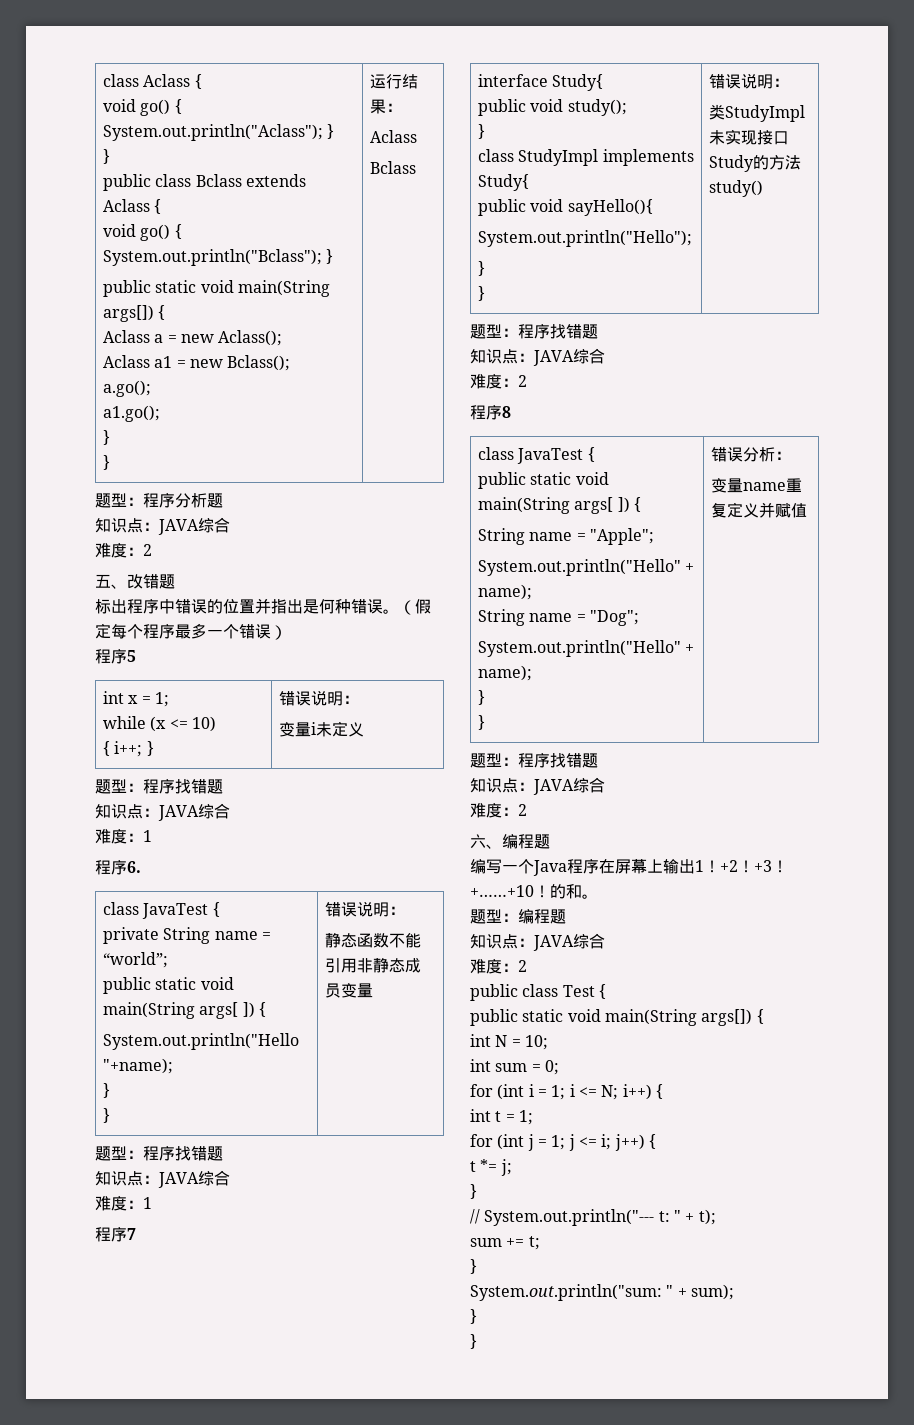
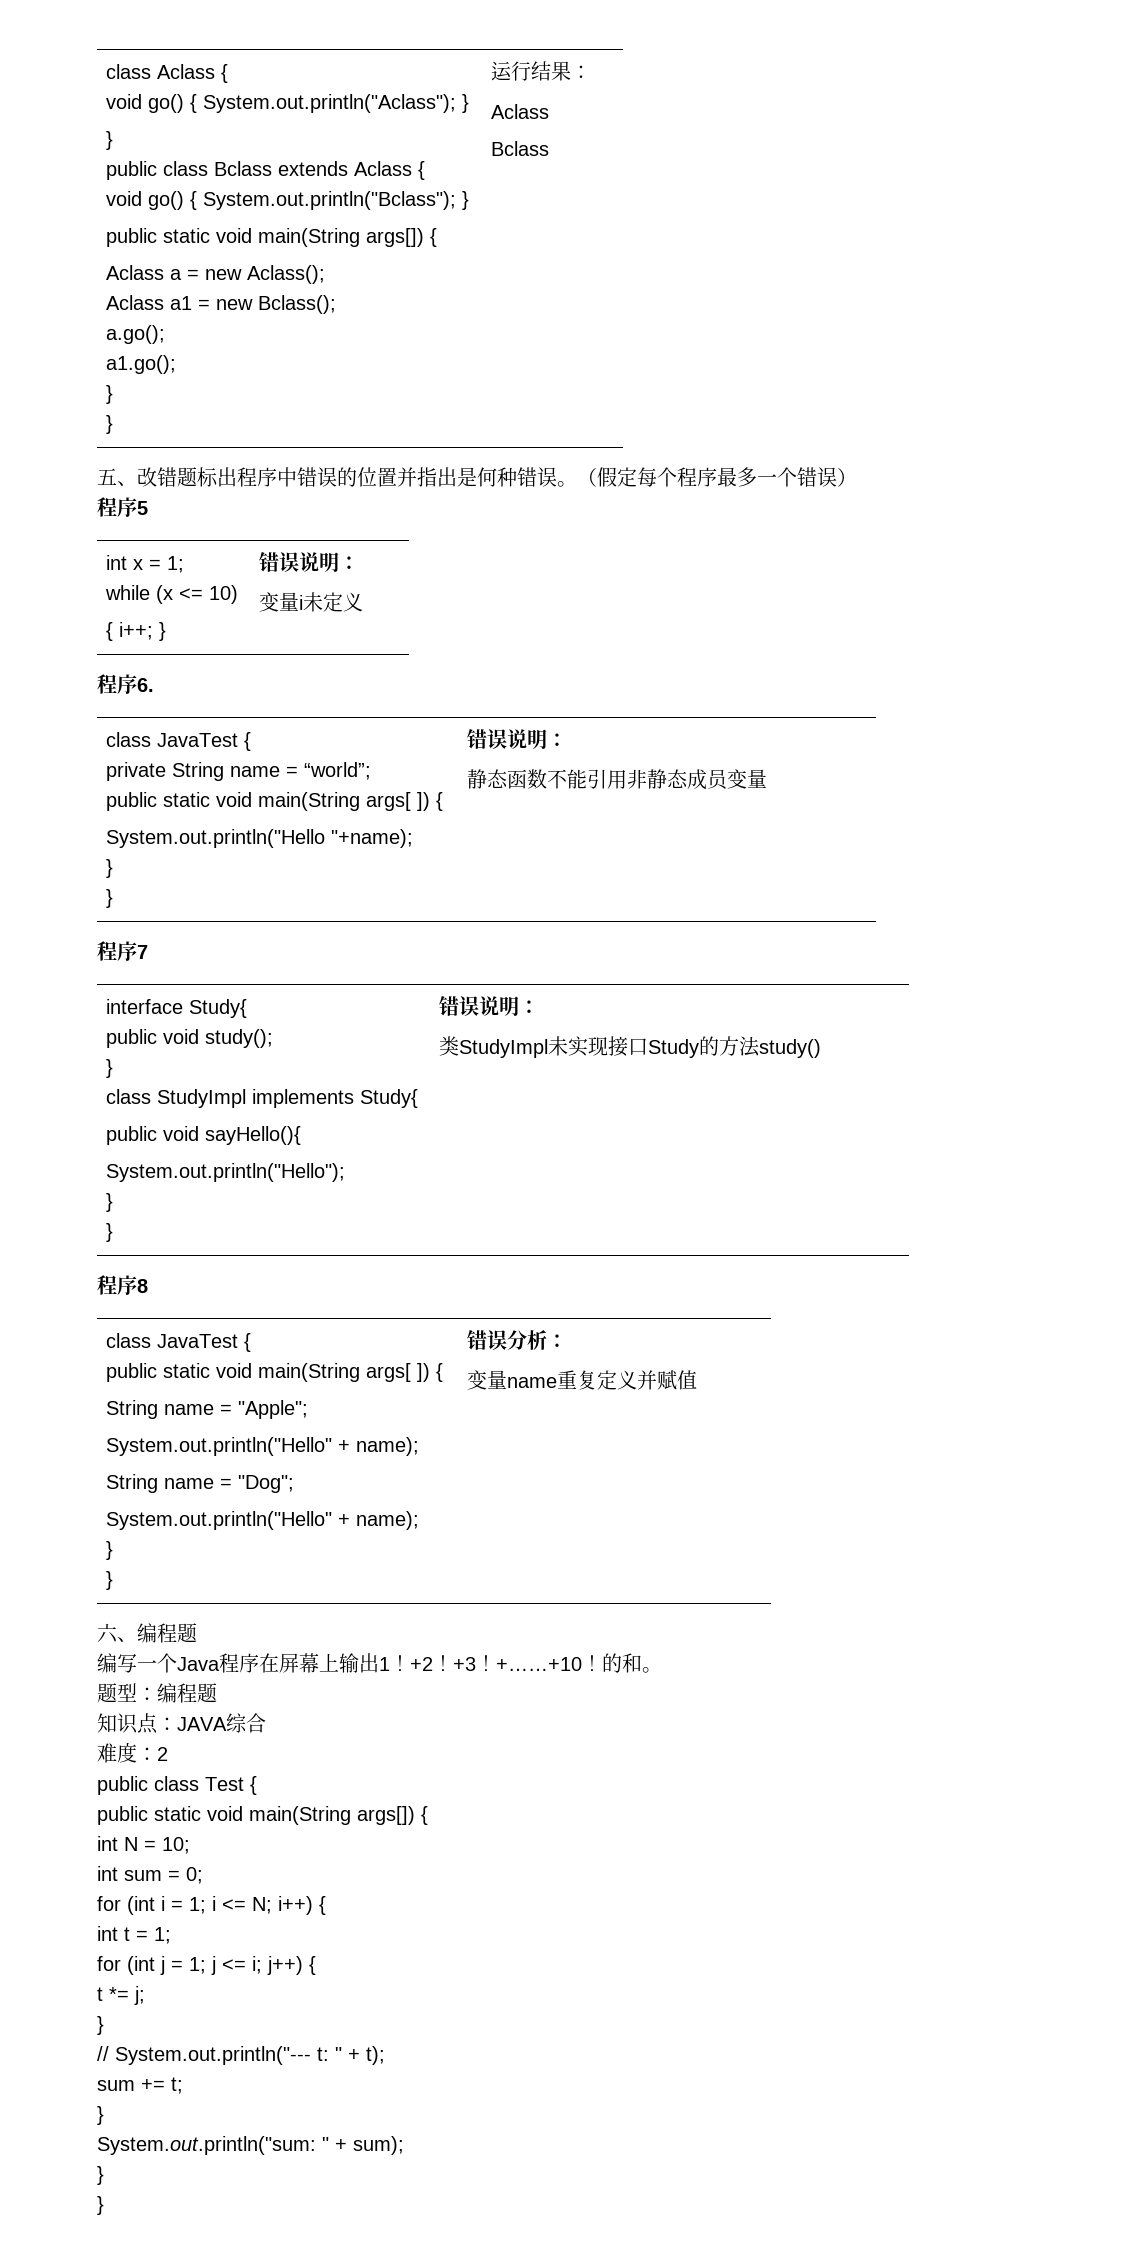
[95,493,223,508] [95,517,230,535] [95,543,152,558] // 题型：程序分析题 // 知识点：JAVA综合 // 难度：2 -> (549, 148) none
(175, 581) // -> (197, 477) none
[95,779,223,794] [95,803,230,821] [95,829,152,844] // 题型：程序找错题 // 知识点：JAVA综合 // 难度：1 -> (363, 602) none
[95,1146,223,1161] [95,1170,230,1188] [95,1196,152,1211] // 题型：程序找错题 // 知识点：JAVA综合 // 难度：1 -> (767, 778) none
[470,324,598,339] [470,348,605,366] [470,374,527,389] // 题型：程序找错题 // 知识点：JAVA综合 // 难度：2 -> (821, 1048) none
[470,753,598,768] [470,777,605,795] [470,803,527,818] // 题型：程序找错题 // 知识点：JAVA综合 // 难度：2 -> (697, 1380) none

